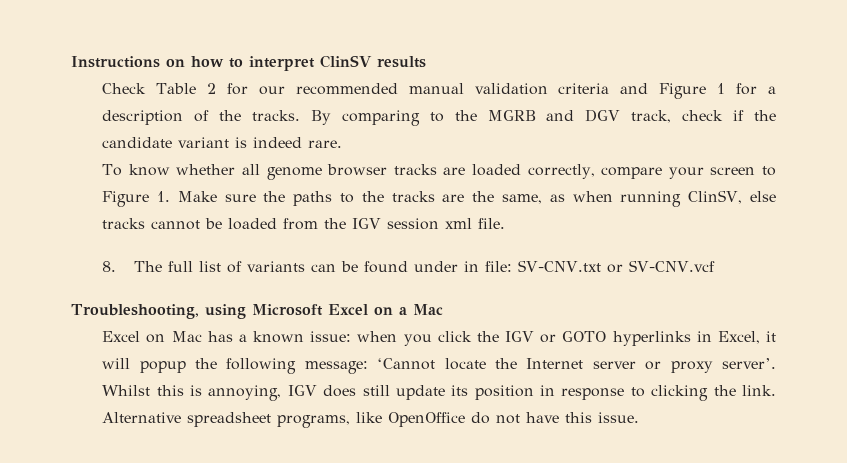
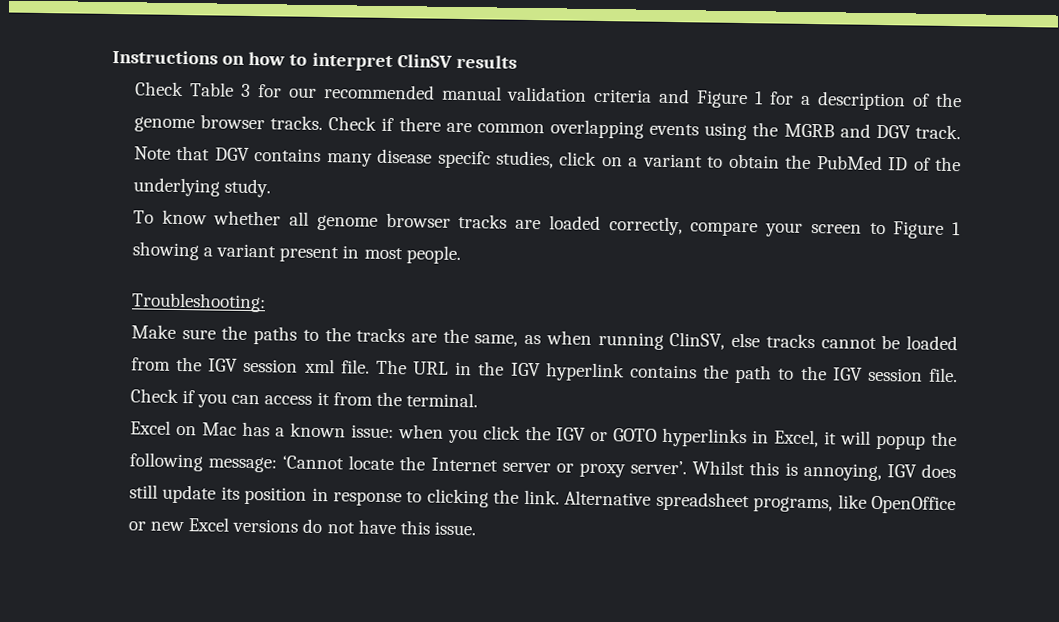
[207,83,217,94] 2 -> [240,83,251,97] 3
[252,109,776,126] [102,137,343,148] tracks. By comparing to the MGRB and DGV track, check if the candidate variant is indeed rare. -> [133,114,961,141] [133,145,962,172] [132,177,271,198] genome browser tracks. Check if there are common overlapping events using the MGRB and DGV track. Note that DGV contains many disease specifc studies, click on a variant to obtain the PubMed ID of the underlying study.
[157,191,171,202] 1. -> [952,222,961,236] [131,241,461,265] [130,292,266,313] 1 showing a variant present in most people. // Troubleshooting: //
[102,260,715,273] [71,304,443,319] // 8. The full list of variants can be found under in file: SV-CNV.txt or SV-CNV.vcf // Troubleshooting, using Microsoft Excel on a Mac -> [375,359,959,384] [129,388,478,408] The URL in the IGV hyperlink contains the path to the IGV session file. Check if you can access it from the terminal.
(466, 419) none -> [127,517,299,533] or new Excel versions

